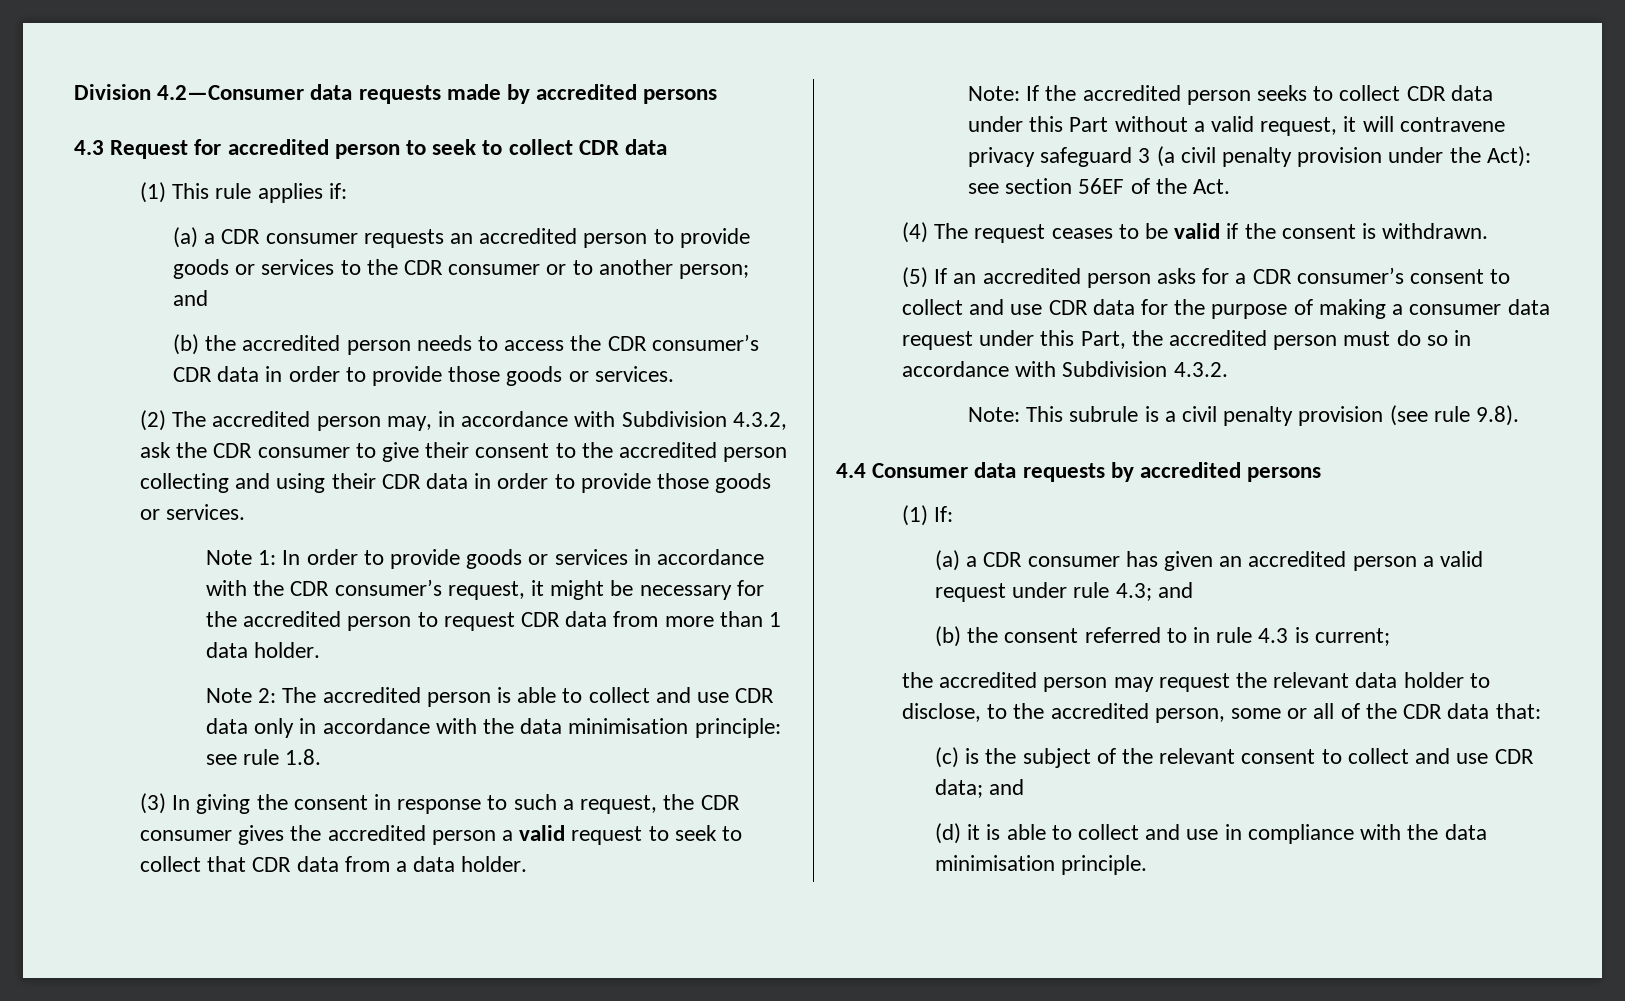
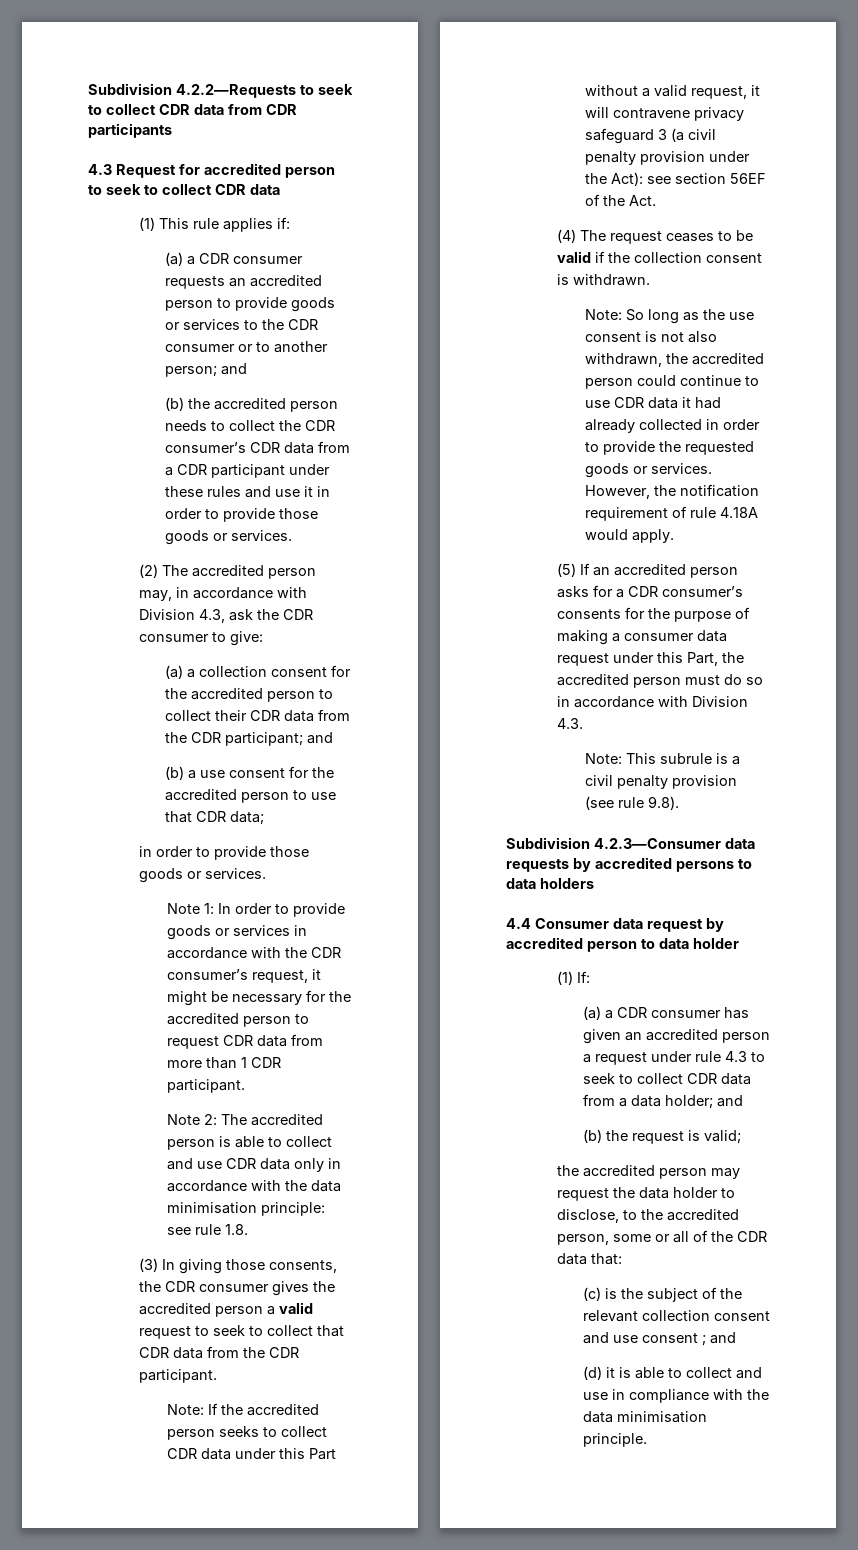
[74,84,718,104] Division 4.2—Consumer data requests made by accredited persons -> [88,83,353,98] [88,104,297,115] [88,123,172,138] Subdivision 4.2.2—Requests to seek to collect CDR data from CDR participants
[504,340,565,351] access -> [228,420,275,431] collect
(260, 374) none -> [317,441,350,453] [164,464,330,478] [164,486,313,498] from a CDR participant under these rules and use it
[621,411,787,430] Subdivision 4.3.2, -> [139,609,226,623] Division 4.3,
[382,442,788,462] [140,473,469,493] give their consent to the accredited person collecting and using their CDR data -> [230,631,264,646] [164,665,351,679] [164,688,333,702] [164,709,350,722] [164,732,333,746] [164,766,334,780] [164,789,336,803] [164,811,264,825] give: // (a) a collection consent for the accredited person to collect their CDR data from the CDR participant; and // (b) a use consent for the accredited person to use that CDR data; //
[206,642,321,658] data holder. -> [251,1057,282,1068] [167,1079,246,1093] CDR participant.
[256,794,658,814] the consent in response to such a request, -> [226,1259,338,1273] those consents,
[396,856,528,872] a data holder. -> [243,1347,300,1358] [139,1369,218,1383] the CDR participant.
(1276, 231) none -> [634,252,703,263] collection
(1489, 231) none -> [585,309,755,324] [585,331,718,343] [585,353,765,367] [585,375,760,389] [585,397,722,409] [585,419,761,433] [585,441,755,455] [585,463,713,478] [585,484,760,499] [585,506,759,521] [585,529,675,543] // Note: So long as the use consent is not also withdrawn, the accredited person could continue to use CDR data it had already collected in order to provide the requested goods or services. However, the notification requirement of rule 4.18A would apply.
[1410,269,1511,284] [902,299,1135,315] consent to collect and use CDR data -> [557,609,622,619] consents
[1062,361,1228,377] Subdivision 4.3.2. -> [692,696,749,707] [557,718,584,729] Division 4.3.
[836,463,969,478] 4.4 Consumer -> [506,837,721,849] Subdivision 4.2.3—Consumer
(1322, 474) none -> [737,859,752,869] [506,878,594,889] [506,918,724,932] [506,937,739,952] to data holders // 4.4 Consumer data request by accredited person to data holder
[1440,551,1484,567] valid -> (591, 1058) none
[1115,582,1193,601] [935,626,1390,647] 4.3; and // (b) the consent referred to in rule 4.3 is current; -> [724,1051,765,1062] [582,1073,751,1085] [582,1094,743,1109] [582,1129,741,1144] 4.3 to seek to collect CDR data from a data holder; and // (b) the request is valid;
[1273,672,1350,688] relevant -> (636, 1192) none
[1241,748,1534,764] [935,779,984,798] consent to collect and use CDR data; -> [641,1310,770,1321] [582,1332,706,1346] collection consent and use consent ;

